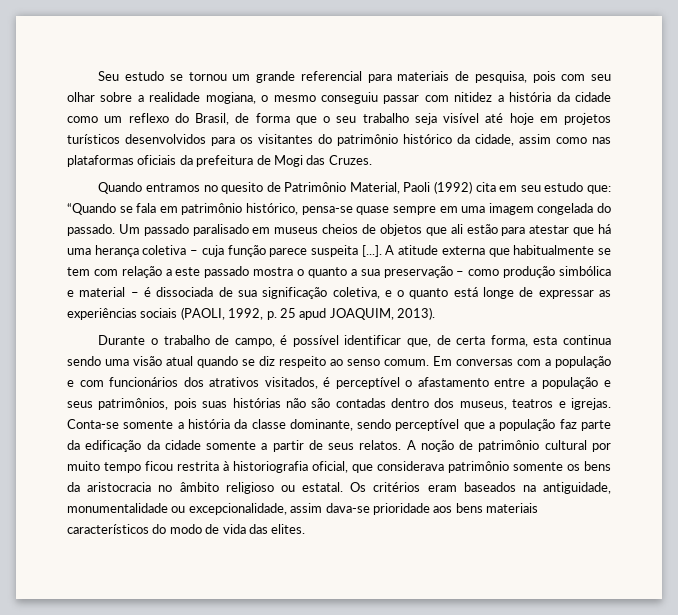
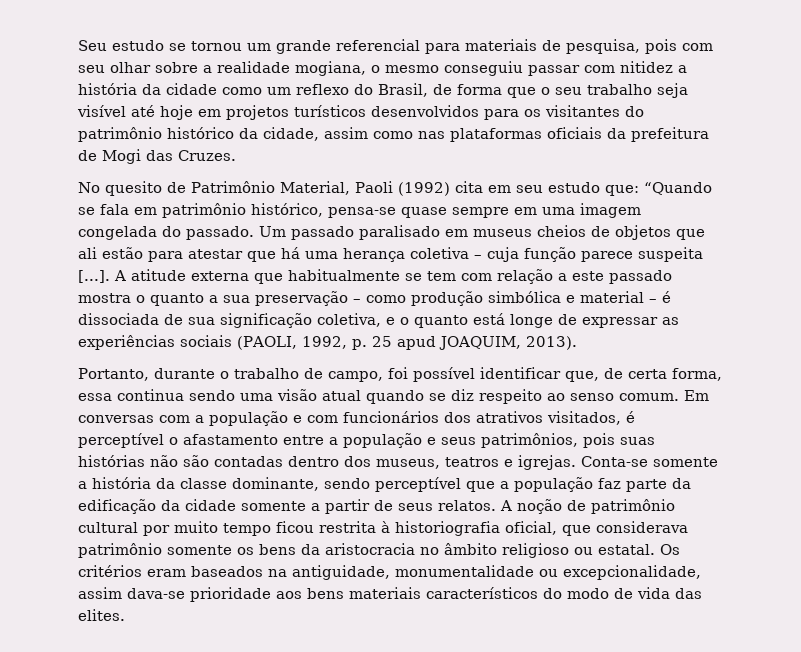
[98,182,218,194] Quando entramos no -> [78,182,100,193] No
[98,335,146,345] Durante -> [78,368,215,381] Portanto, durante
[280,335,288,345] é -> [388,367,408,379] foi
[533,336,558,345] esta -> [78,393,112,401] essa

